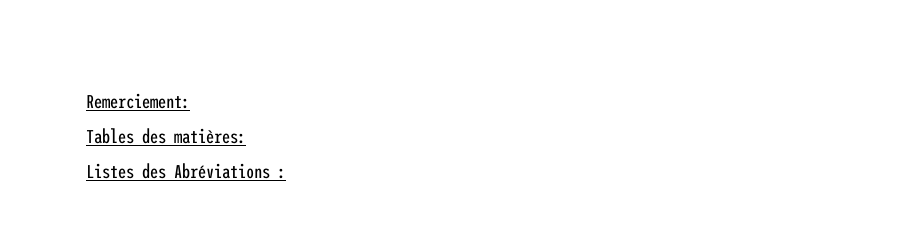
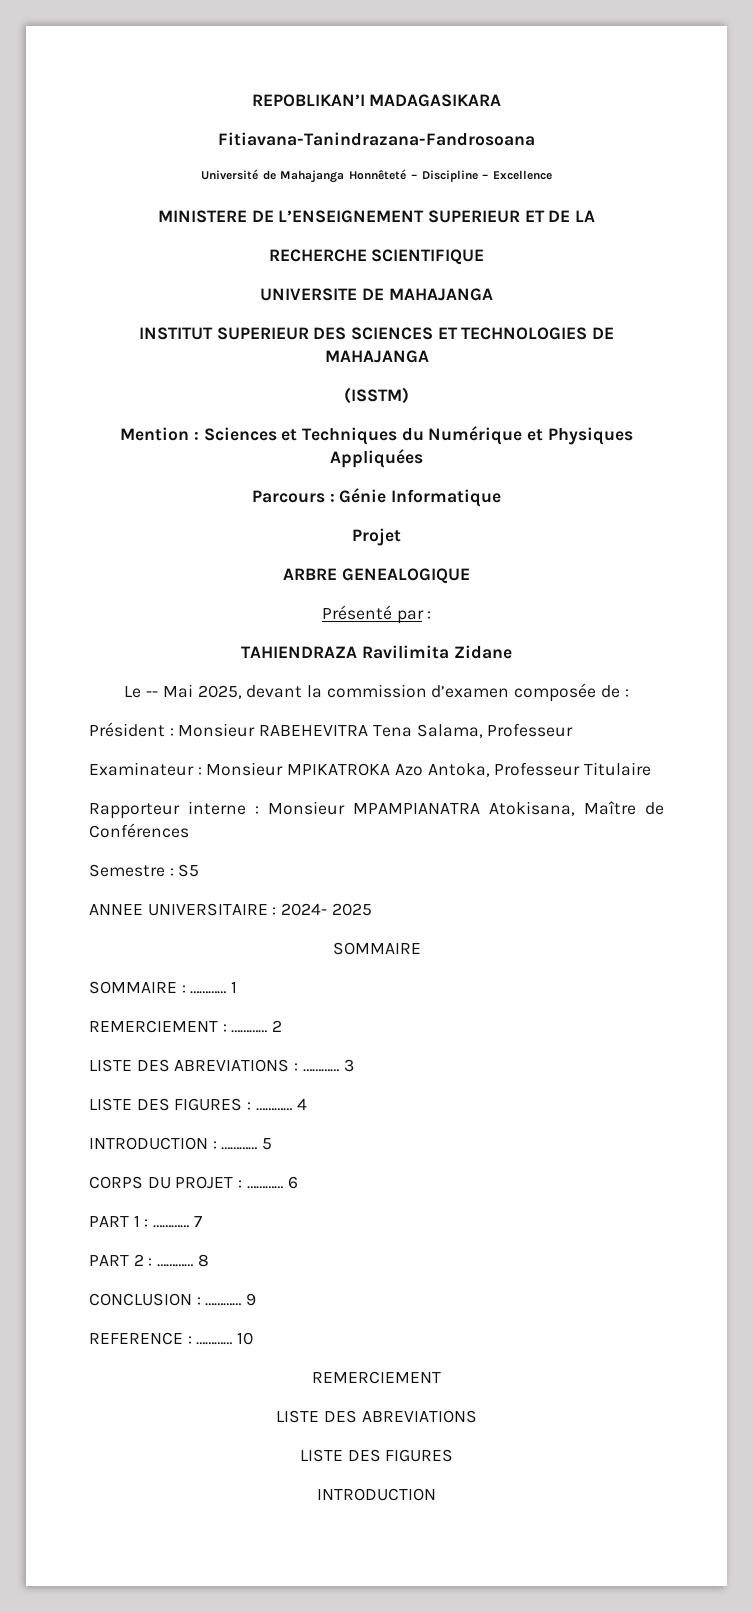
[86,93,190,109] [86,128,246,144] [86,163,286,179] Remerciement: // Tables des matières: // Listes des Abréviations : -> [251,94,502,107] [218,132,535,146] [200,169,553,183] [157,210,596,223] [268,249,485,265] [260,288,493,301] [138,327,615,340] [324,350,429,363] [344,387,409,404] [120,426,633,445] [330,449,423,468] [251,488,502,507] [352,528,401,546] [283,568,470,584] [321,605,432,624] [241,645,512,659] [124,683,629,702] [89,722,574,738] [89,762,652,777] [89,801,664,819] [89,823,189,838] [89,864,200,877] [89,903,372,916] [332,942,421,955] [89,981,238,994] [89,1020,283,1033] [89,1059,354,1072] [89,1098,307,1111] [89,1137,273,1150] [89,1176,298,1189] [89,1215,202,1228] [89,1254,209,1267] [89,1293,257,1306] [89,1332,254,1345] [312,1371,441,1384] [276,1410,477,1423] [299,1449,454,1462] [317,1488,436,1501] REPOBLIKAN’I MADAGASIKARA // Fitiavana-Tanindrazana-Fandrosoana // Université de Mahajanga Honnêteté – Discipline – Excellence // MINISTERE DE L’ENSEIGNEMENT SUPERIEUR ET DE LA // RECHERCHE SCIENTIFIQUE // UNIVERSITE DE MAHAJANGA // INSTITUT SUPERIEUR DES SCIENCES ET TECHNOLOGIES DE MAHAJANGA // (ISSTM) // Mention : Sciences et Techniques du Numérique et Physiques Appliquées // Parcours : Génie Informatique // Projet // ARBRE GENEALOGIQUE // Présenté par : // TAHIENDRAZA Ravilimita Zidane // Le -- Mai 2025, devant la commission d’examen composée de : // Président : Monsieur RABEHEVITRA Tena Salama, Professeur // Examinateur : Monsieur MPIKATROKA Azo Antoka, Professeur Titulaire // Rapporteur interne : Monsieur MPAMPIANATRA Atokisana, Maître de Conférences // Semestre : S5 // ANNEE UNIVERSITAIRE : 2024- 2025 // SOMMAIRE // SOMMAIRE : ………… 1 // REMERCIEMENT : ………… 2 // LISTE DES ABREVIATIONS : ………… 3 // LISTE DES FIGURES : ………… 4 // INTRODUCTION : ………… 5 // CORPS DU PROJET : ………… 6 // PART 1 : ………… 7 // PART 2 : ………… 8 // CONCLUSION : ………… 9 // REFERENCE : ………… 10 // REMERCIEMENT // LISTE DES ABREVIATIONS // LISTE DES FIGURES // INTRODUCTION

